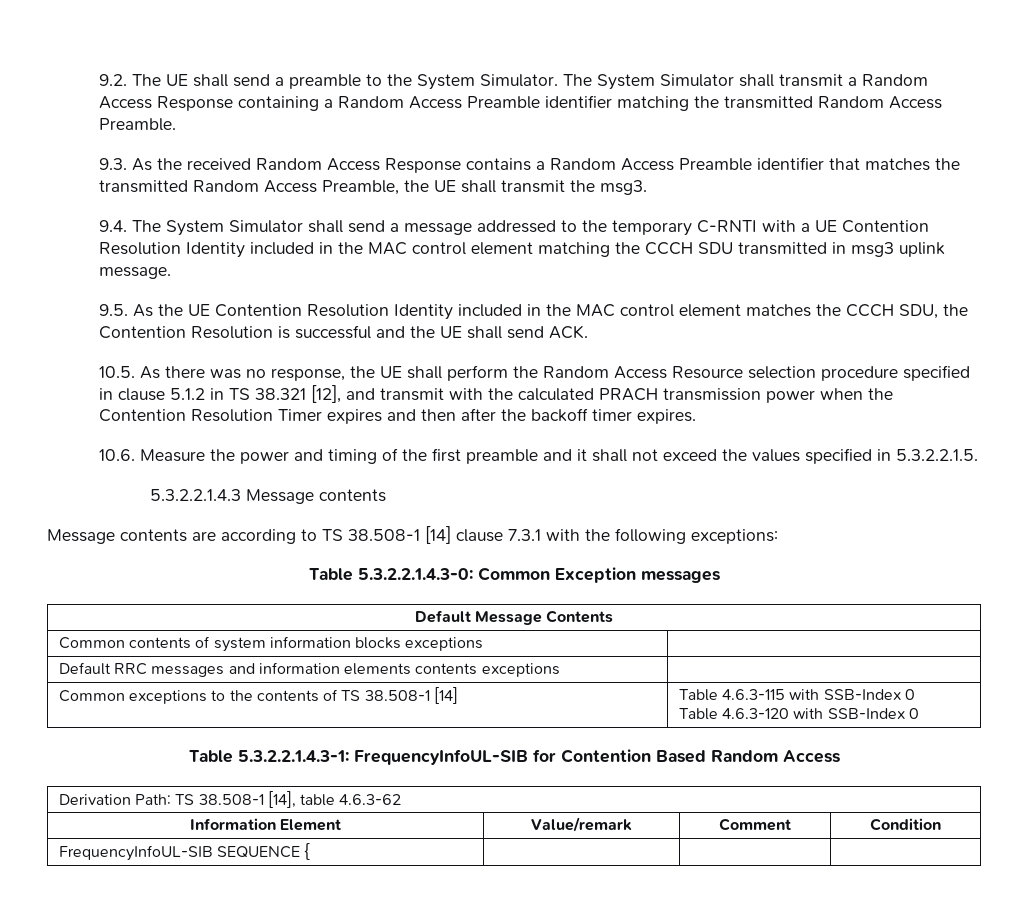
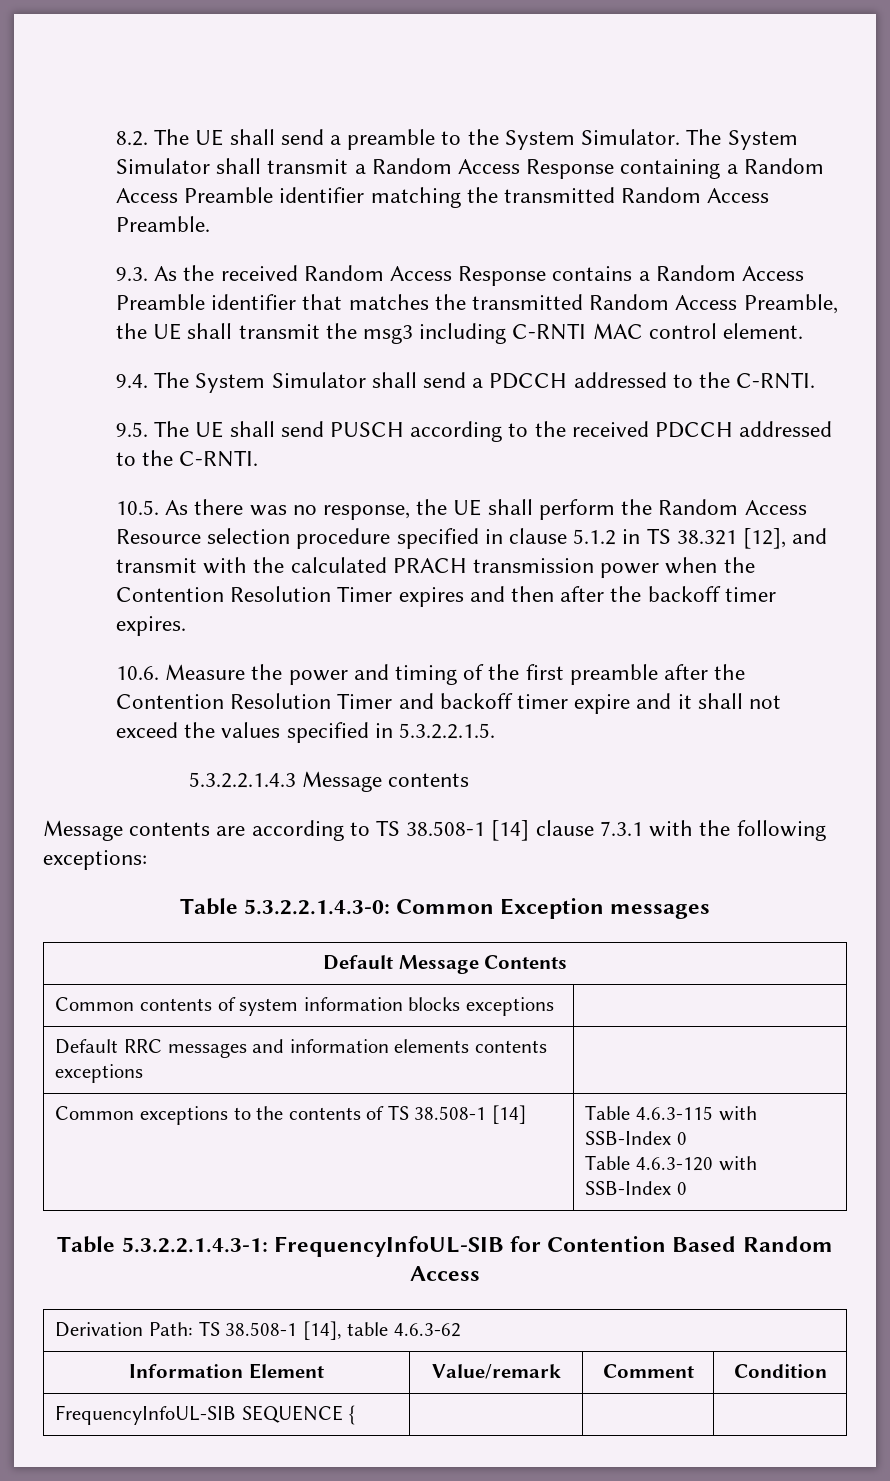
[98,74,127,86] 9.2. -> [115,131,148,146] 8.2.
[599,180,647,195] msg3. -> [363,323,804,344] msg3 including C-RNTI MAC control element.
[403,220,929,236] [98,242,945,258] [98,267,171,279] [98,304,968,320] [98,325,588,339] message addressed to the temporary C-RNTI with a UE Contention Resolution Identity included in the MAC control element matching the CCCH SDU transmitted in msg3 uplink message. // 9.5. As the UE Contention Resolution Identity included in the MAC control element matches the CCCH SDU, the Contention Resolution is successful and the UE shall send ACK. -> [489,372,816,389] [115,421,833,442] [115,450,259,467] PDCCH addressed to the C-RNTI. // 9.5. The UE shall send PUSCH according to the received PDCCH addressed to the C-RNTI.
(538, 456) none -> [664,664,746,680] [115,693,631,714] after the Contention Resolution Timer and backoff timer expire

